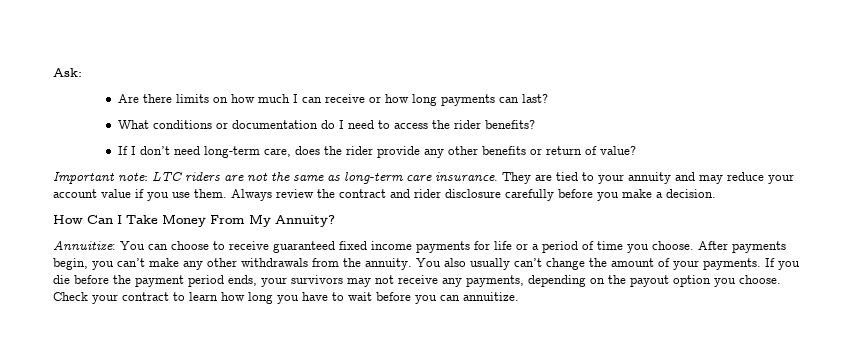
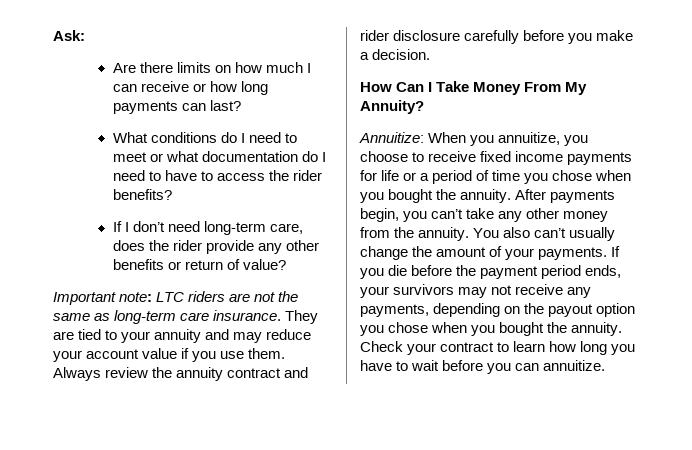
[215,122,228,129] or -> [220,132,297,143] [112,151,199,162] do I need to meet or what
(390, 124) none -> [164,170,213,181] have to
(335, 193) none -> [176,367,224,381] annuity
[120,241,168,250] You can -> [428,132,589,146] When you annuitize, you
[273,241,335,253] guaranteed -> (477, 156) none
[652,241,694,250] choose. -> [552,170,632,181] [360,189,512,203] chose when you bought the annuity.
[149,258,308,270] make any other withdrawals -> [466,208,609,222] take any other money
[470,258,542,270] usually can’t -> [534,227,616,241] can’t usually
[739,275,781,284] choose. -> [388,322,623,336] chose when you bought the annuity.

